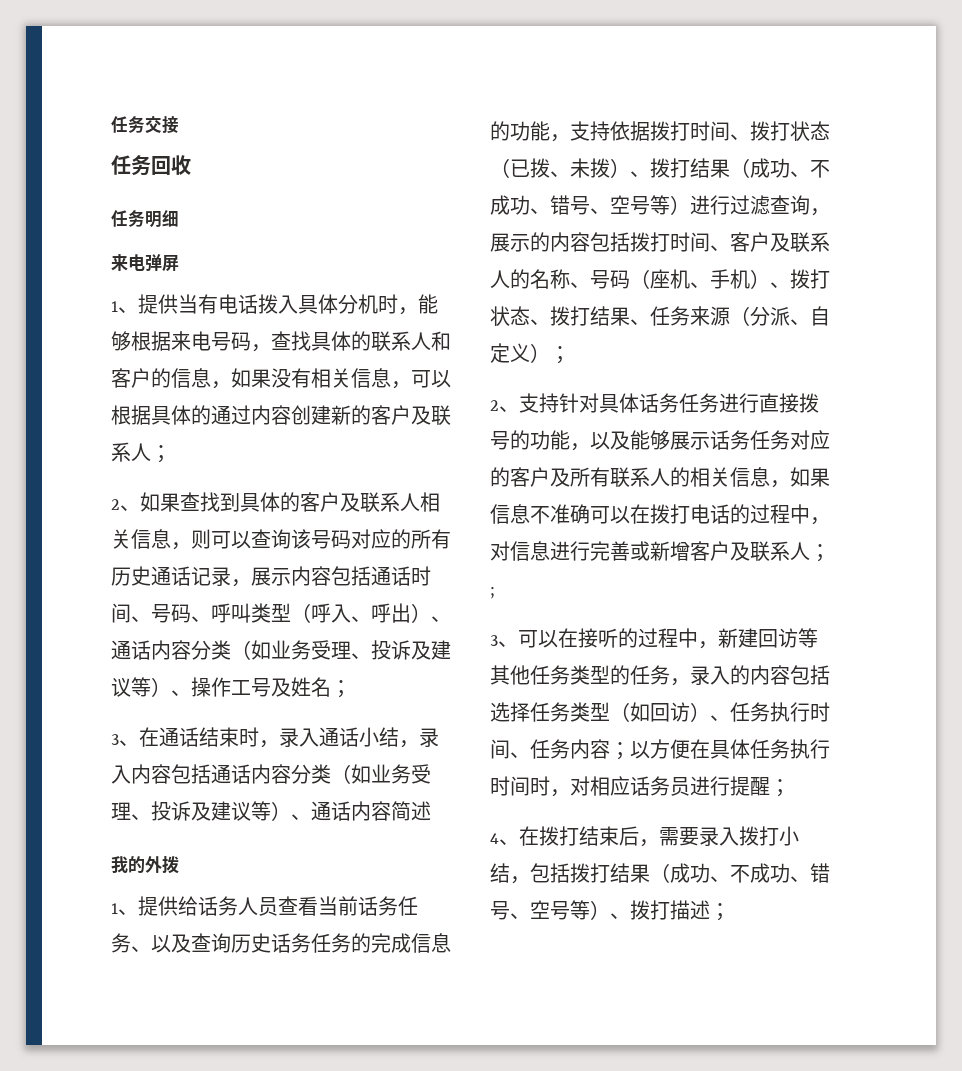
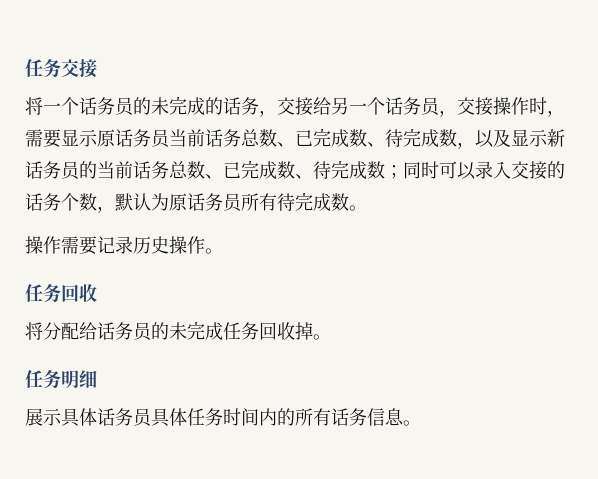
[111,155,191,176] [111,210,179,228] [111,254,179,272] [111,294,438,315] [111,331,451,352] [111,368,451,389] [111,405,451,426] [111,442,171,463] [111,492,440,513] [111,529,451,550] [111,566,431,587] [111,603,451,623] [111,640,451,660] [111,677,351,698] [111,727,439,748] [111,764,431,784] [111,801,431,821] [111,856,179,874] [111,896,418,916] [111,933,451,953] [490,121,830,142] [490,158,830,178] [490,195,830,216] [490,232,830,253] [490,269,830,289] [490,306,830,326] [490,343,570,364] [490,393,819,413] [490,430,830,451] [490,467,830,488] [490,504,830,525] [490,541,830,562] [490,587,495,599] [490,628,818,649] [490,665,830,686] [490,702,830,722] [490,739,830,760] [490,776,790,797] [490,826,799,847] [490,863,830,884] [490,900,730,921] 任务回收 // 任务明细 // 来电弹屏 // 1、提供当有电话拨入具体分机时，能够根据来电号码，查找具体的联系人和客户的信息，如果没有相关信息，可以根据具体的通过内容创建新的客户及联系人； // 2、如果查找到具体的客户及联系人相关信息，则可以查询该号码对应的所有历史通话记录，展示内容包括通话时间、号码、呼叫类型（呼入、呼出）、通话内容分类（如业务受理、投诉及建议等）、操作工号及姓名； // 3、在通话结束时，录入通话小结，录入内容包括通话内容分类（如业务受理、投诉及建议等）、通话内容简述 // 我的外拨 // 1、提供给话务人员查看当前话务任务、以及查询历史话务任务的完成信息的功能，支持依据拨打时间、拨打状态（已拨、未拨）、拨打结果（成功、不成功、错号、空号等）进行过滤查询，展示的内容包括拨打时间、客户及联系人的名称、号码（座机、手机）、拨打状态、拨打结果、任务来源（分派、自定义）； // 2、支持针对具体话务任务进行直接拨号的功能，以及能够展示话务任务对应的客户及所有联系人的相关信息，如果信息不准确可以在拨打电话的过程中，对信息进行完善或新增客户及联系人；; // 3、可以在接听的过程中，新建回访等其他任务类型的任务，录入的内容包括选择任务类型（如回访）、任务执行时间、任务内容；以方便在具体任务执行时间时，对相应话务员进行提醒； // 4、在拨打结束后，需要录入拨打小结，包括拨打结果（成功、不成功、错号、空号等）、拨打描述； -> [25,96,565,117] [25,128,565,149] [25,160,565,180] [25,192,367,213] [25,236,223,255] [25,284,97,303] [25,321,331,341] [25,370,97,389] [25,408,421,427] 将一个话务员的未完成的话务，交接给另一个话务员，交接操作时，需要显示原话务员当前话务总数、已完成数、待完成数，以及显示新话务员的当前话务总数、已完成数、待完成数；同时可以录入交接的话务个数，默认为原话务员所有待完成数。 // 操作需要记录历史操作。 // 任务回收 // 将分配给话务员的未完成任务回收掉。 // 任务明细 // 展示具体话务员具体任务时间内的所有话务信息。

